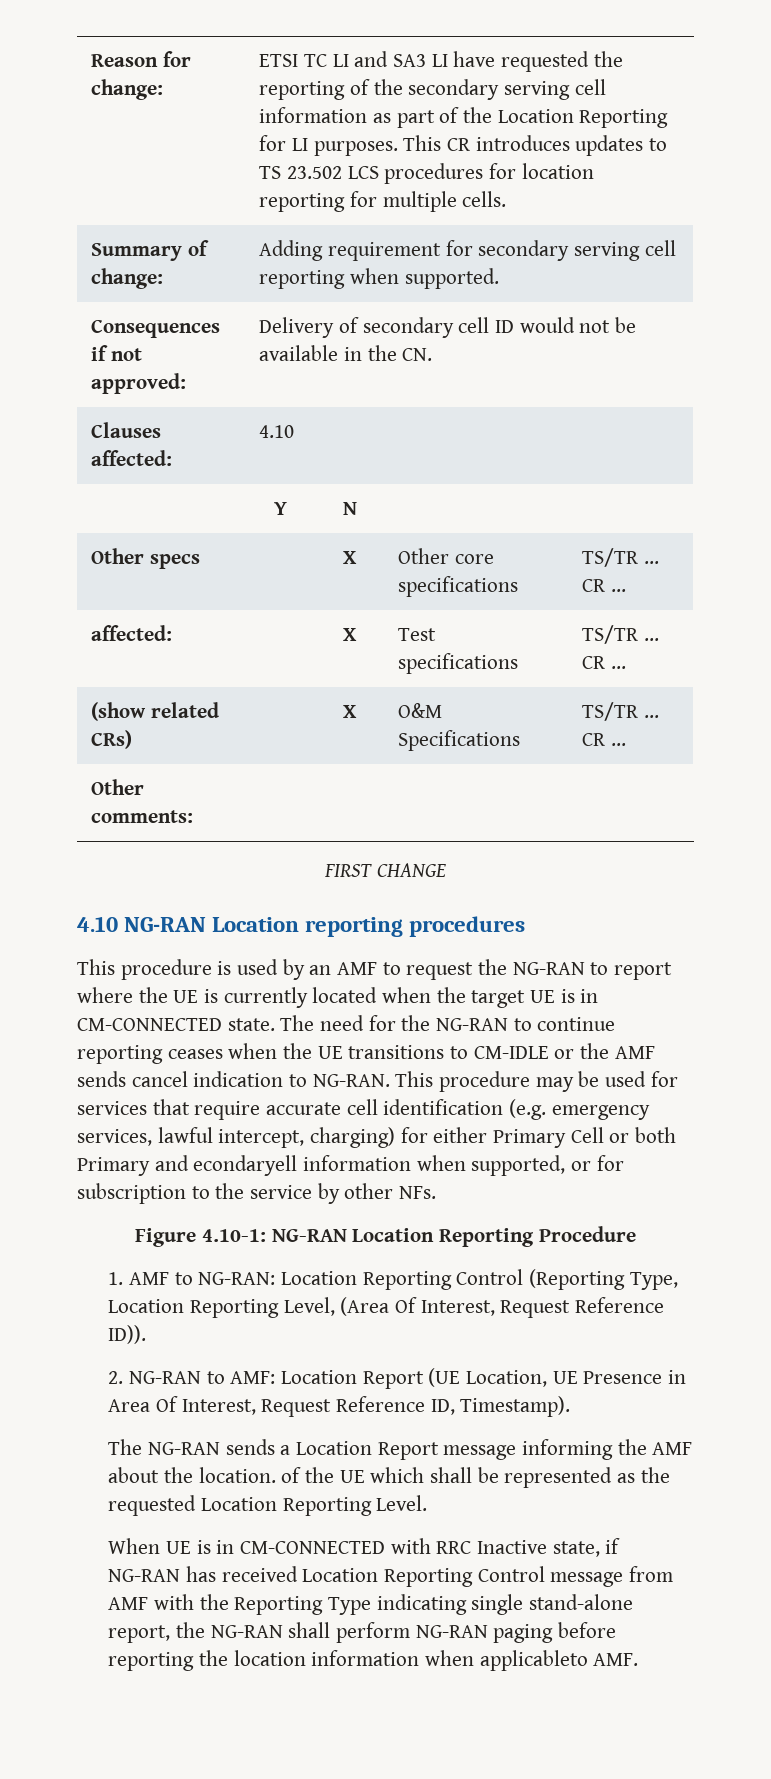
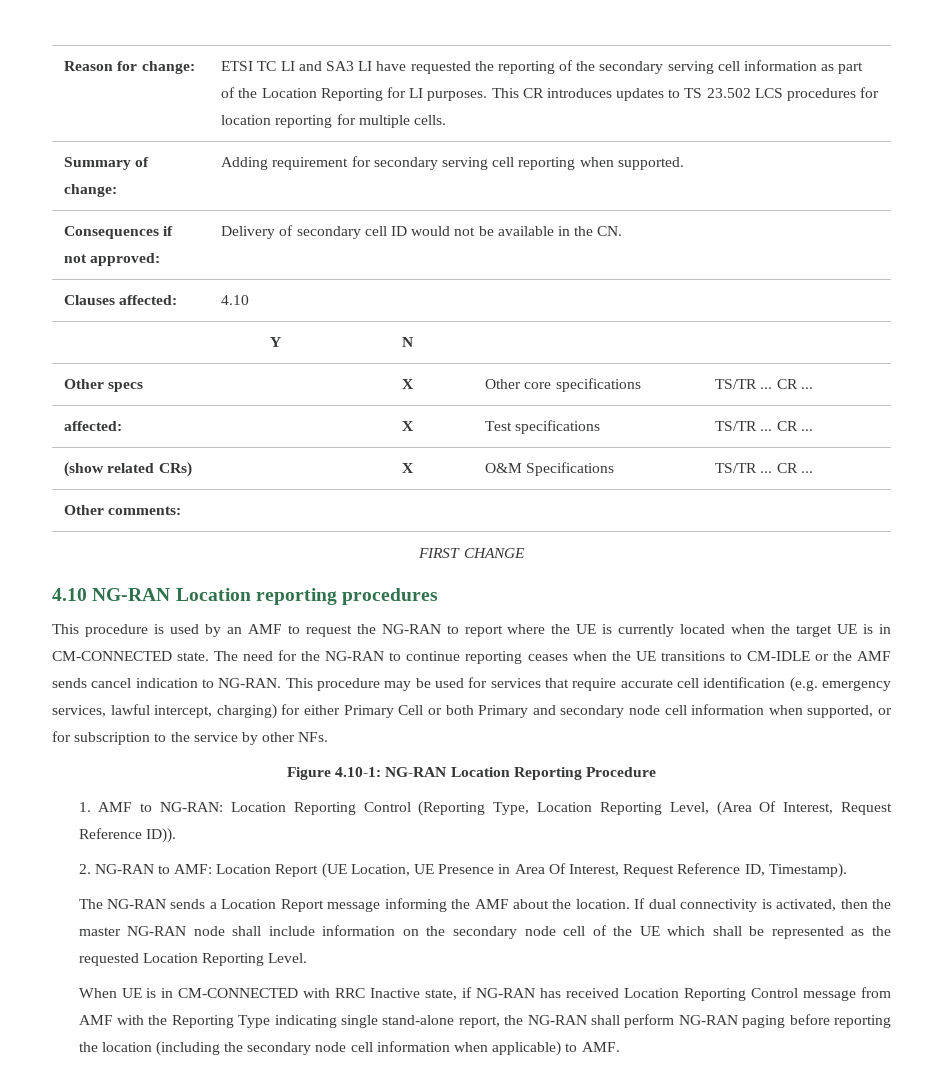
[193,1155,298,1176] econdaryell -> [560,705,687,718] secondary node cell
(276, 1475) none -> [634,898,891,912] [78,925,586,939] If dual connectivity is activated, then the master NG-RAN node shall include information on the secondary node cell
[311,1650,588,1671] information when applicableto -> [155,1041,578,1056] (including the secondary node cell information when applicable) to

